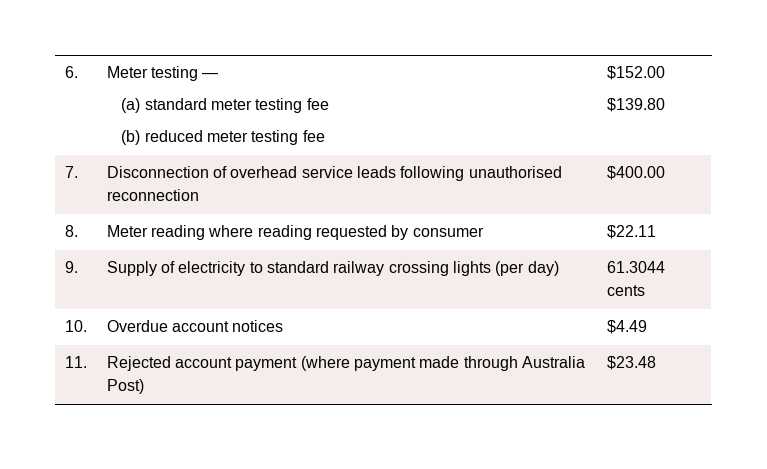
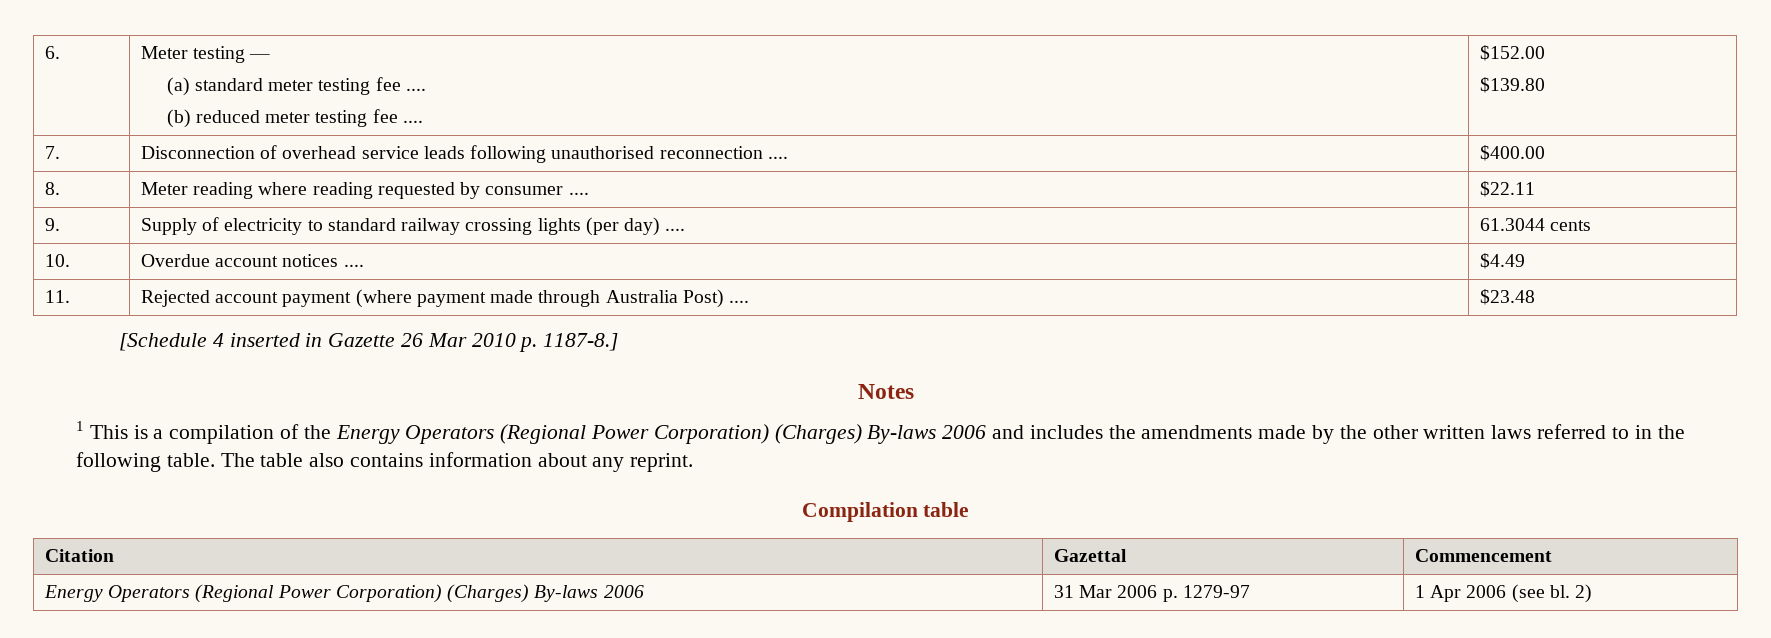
(329, 104) none -> [405,88,426,91] ....
(325, 136) none -> [402,120,423,123] ....
(199, 195) none -> [767,156,788,159] ....
(484, 232) none -> [568,192,589,195] ....
(559, 268) none -> [665,228,686,231] ....
(284, 326) none -> [343,264,364,267] ....
(144, 386) none -> [729,300,750,303] ....
(656, 363) none -> [118,333,619,352] [857,384,914,399] [75,421,1685,444] [75,452,694,472] [801,502,970,522] [44,549,114,562] [1053,549,1127,562] [1414,549,1552,562] [43,584,644,603] [1053,585,1250,602] [1414,584,1593,603] // [Schedule 4 inserted in Gazette 26 Mar 2010 p. 1187-8.] // Notes // 1 This is a compilation of the Energy Operators (Regional Power Corporation) (Charges) By-laws 2006 and includes the amendments made by the other written laws referred to in the following table. The table also contains information about any reprint. // Compilation table // Citation | Gazettal | Commencement // Energy Operators (Regional Power Corporation) (Charges) By-laws 2006 | 31 Mar 2006 p. 1279-97 | 1 Apr 2006 (see bl. 2)

